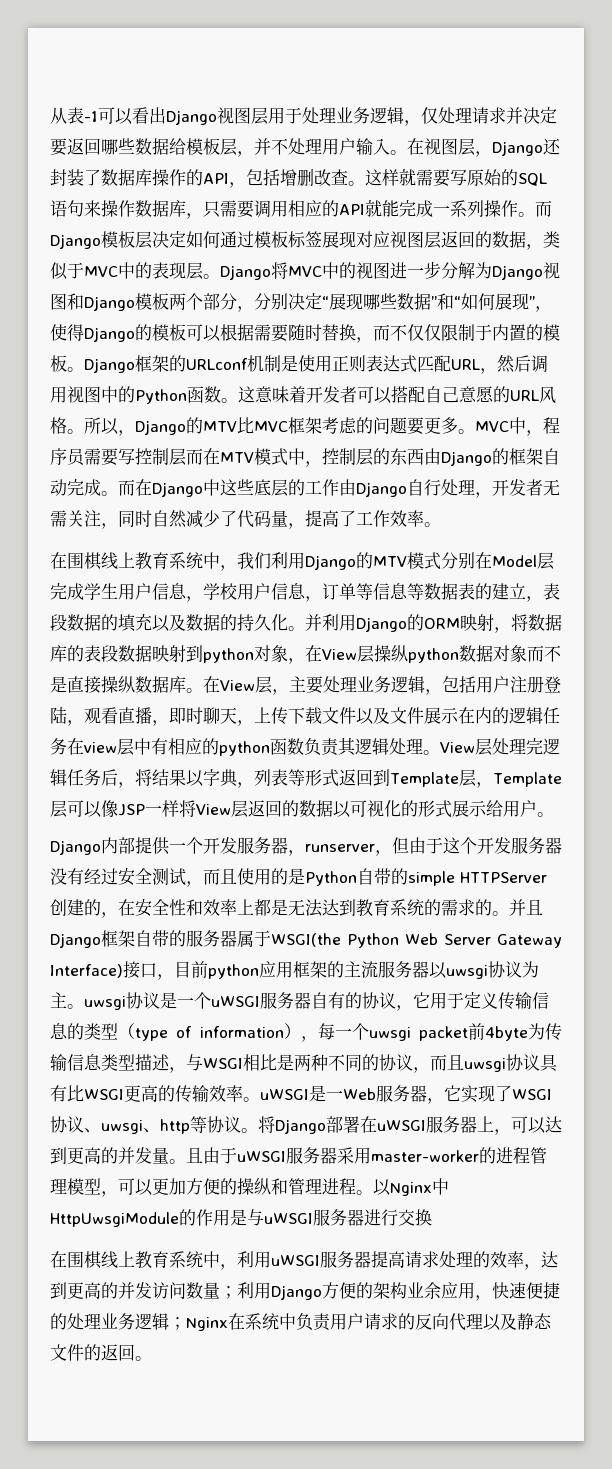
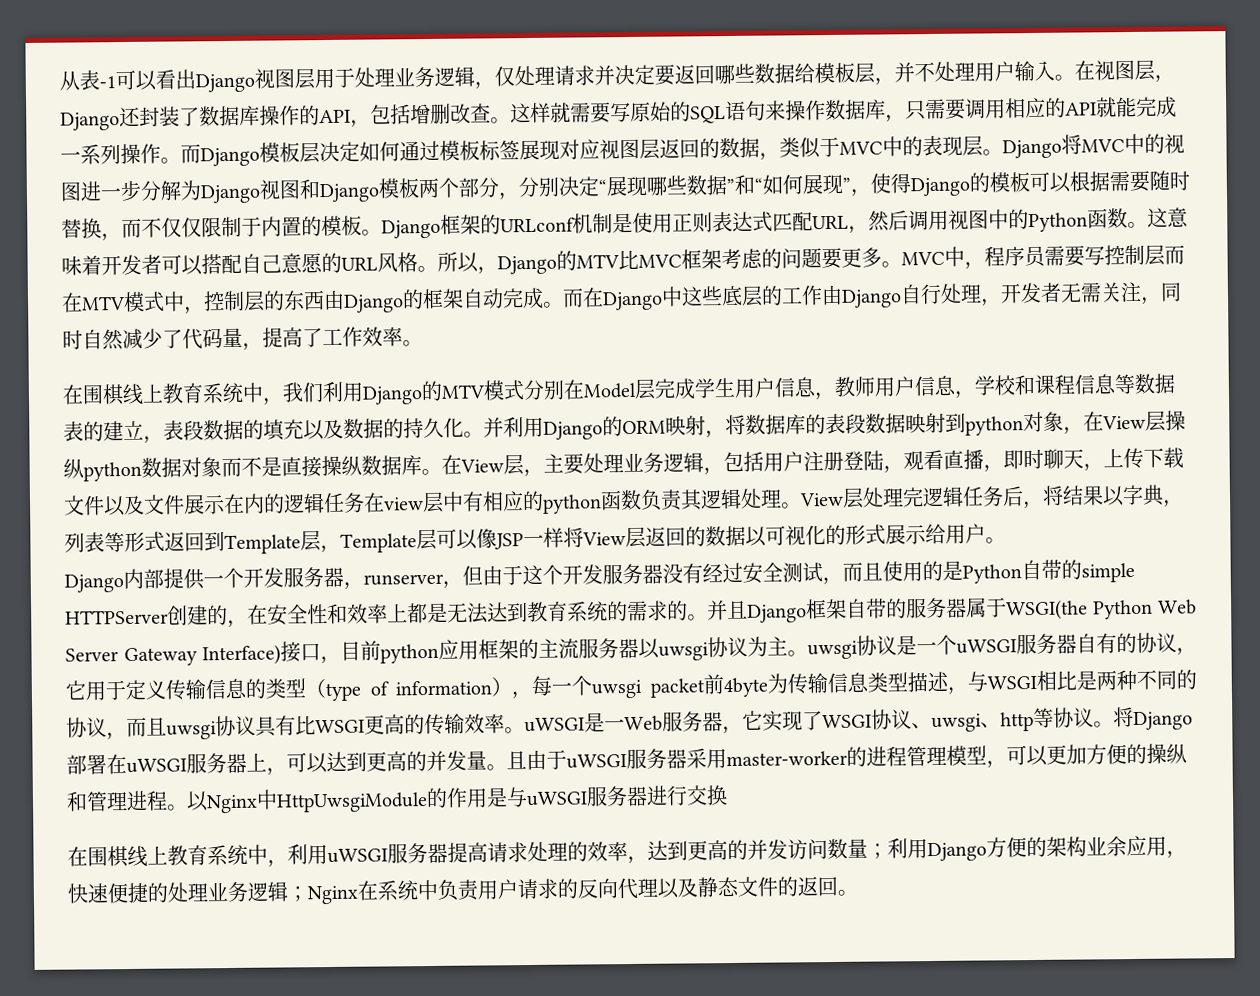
[203,583,373,602] 学校用户信息，订单等 -> [834,374,1075,399] 教师用户信息，学校和课程

